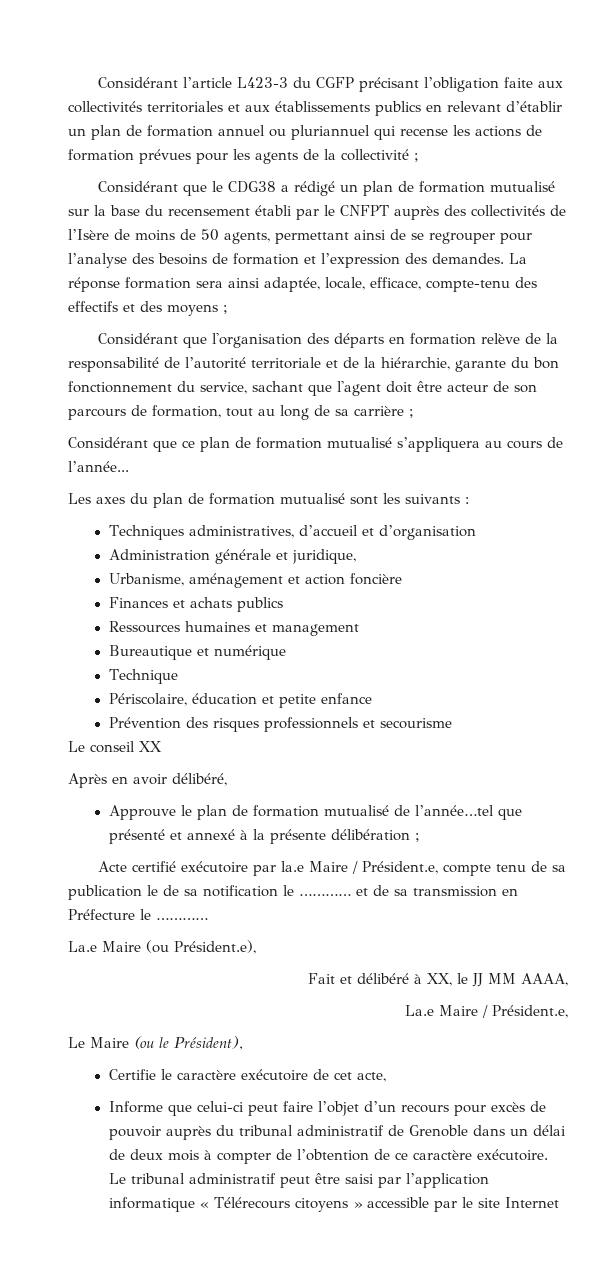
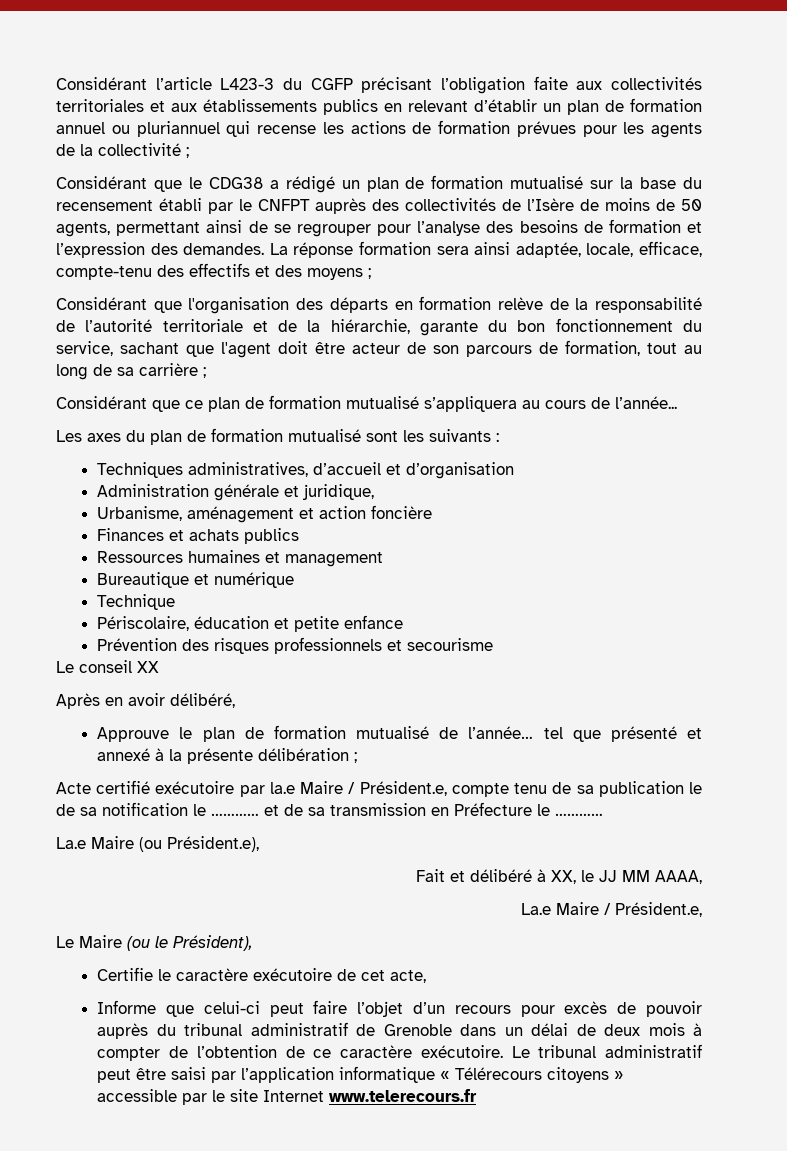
[414,805,494,816] l’année…tel -> [468,726,563,739] l’année… tel
(559, 1202) none -> [329,1089,478,1102] www.telerecours.fr

